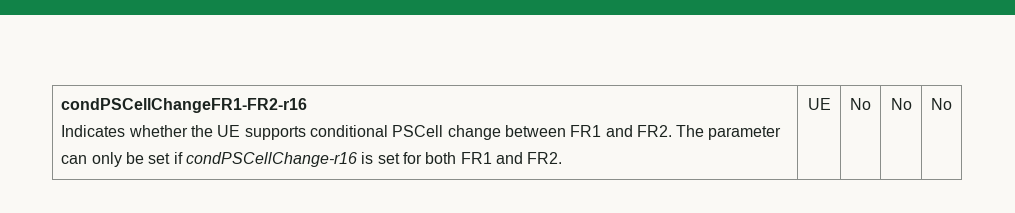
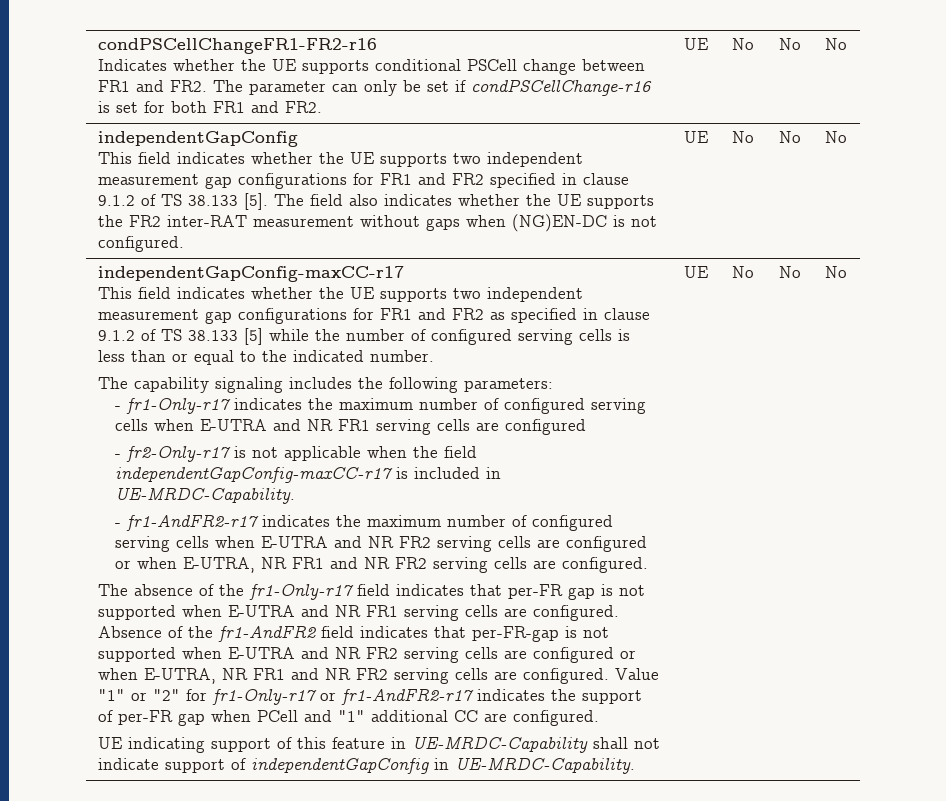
(952, 104) none -> [97,131,298,147] [97,152,583,167] [97,173,629,189] [97,193,654,210] [97,214,657,232] [97,236,184,252] [683,131,708,143] [732,131,754,143] [778,131,801,143] [825,131,847,143] [97,266,404,282] [97,287,583,302] [97,308,650,324] [97,328,630,345] [97,350,434,365] [97,377,553,393] [114,398,646,414] [114,419,586,435] [114,446,477,462] [114,467,501,483] [114,487,295,504] [114,514,613,531] [114,536,647,552] [114,557,648,573] [97,584,645,600] [97,605,619,621] [97,625,609,642] [97,647,636,663] [97,668,659,684] [97,688,642,705] [97,710,599,726] [97,736,660,753] [97,757,635,774] [683,266,708,278] [732,266,754,278] [778,266,801,278] [825,266,847,278] // independentGapConfig // This field indicates whether the UE supports two independent measurement gap configurations for FR1 and FR2 specified in clause 9.1.2 of TS 38.133 [5]. The field also indicates whether the UE supports the FR2 inter-RAT measurement without gaps when (NG)EN-DC is not configured. | UE | No | No | No // independentGapConfig-maxCC-r17 // This field indicates whether the UE supports two independent measurement gap configurations for FR1 and FR2 as specified in clause 9.1.2 of TS 38.133 [5] while the number of configured serving cells is less than or equal to the indicated number. // The capability signaling includes the following parameters: // - fr1-Only-r17 indicates the maximum number of configured serving cells when E-UTRA and NR FR1 serving cells are configured // - fr2-Only-r17 is not applicable when the field independentGapConfig-maxCC-r17 is included in UE-MRDC-Capability. // - fr1-AndFR2-r17 indicates the maximum number of configured serving cells when E-UTRA and NR FR2 serving cells are configured or when E-UTRA, NR FR1 and NR FR2 serving cells are configured. // The absence of the fr1-Only-r17 field indicates that per-FR gap is not supported when E-UTRA and NR FR1 serving cells are configured. Absence of the fr1-AndFR2 field indicates that per-FR-gap is not supported when E-UTRA and NR FR2 serving cells are configured or when E-UTRA, NR FR1 and NR FR2 serving cells are configured. Value "1" or "2" for fr1-Only-r17 or fr1-AndFR2-r17 indicates the support of per-FR gap when PCell and "1" additional CC are configured. // UE indicating support of this feature in UE-MRDC-Capability shall not indicate support of independentGapConfig in UE-MRDC-Capability. | UE | No | No | No

